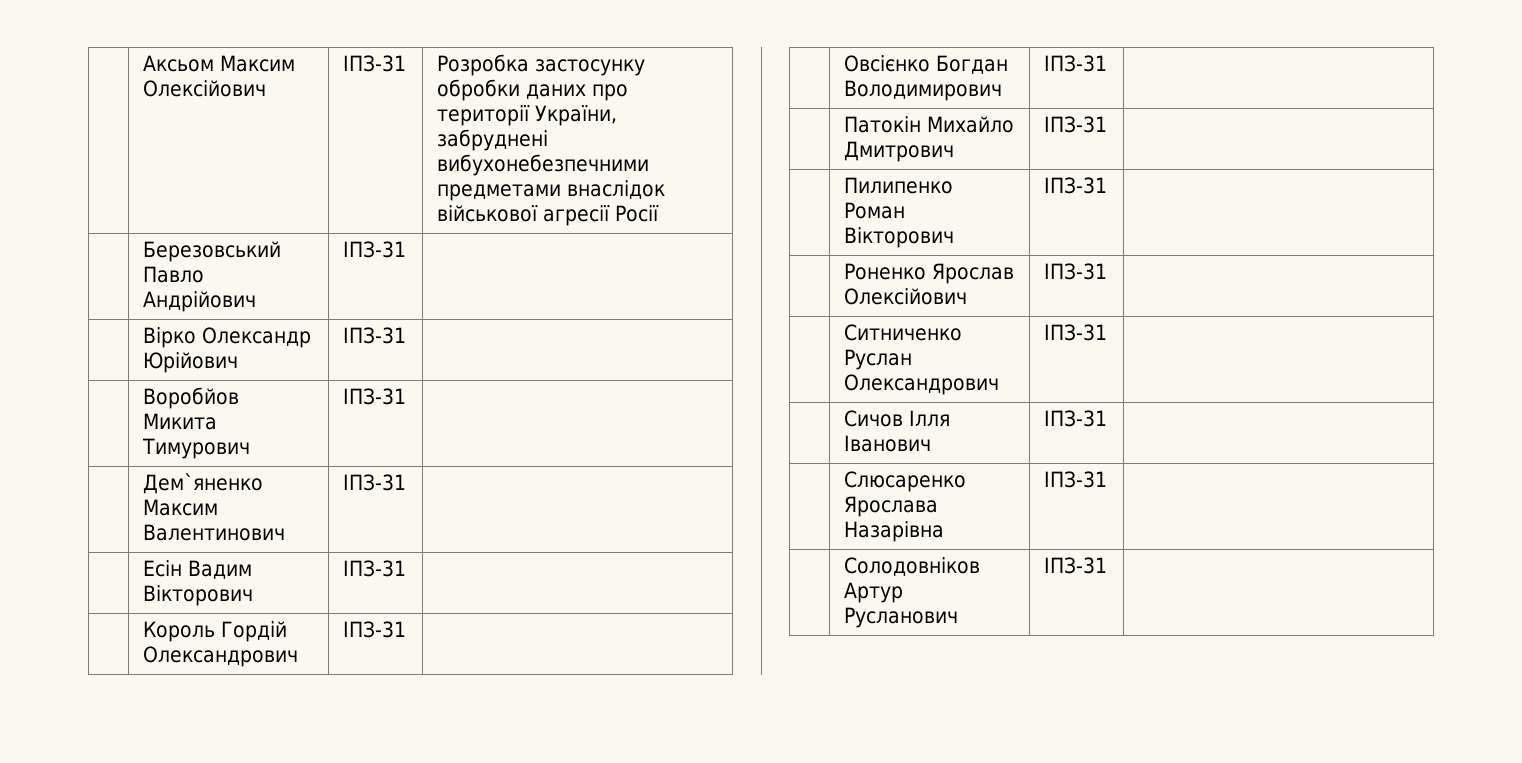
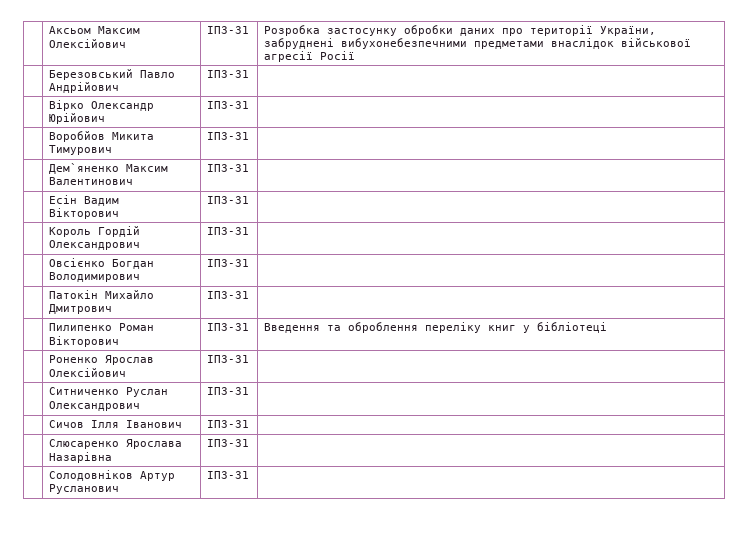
(1108, 185) none -> [264,322,608,333] Введення та оброблення переліку книг у бібліотеці

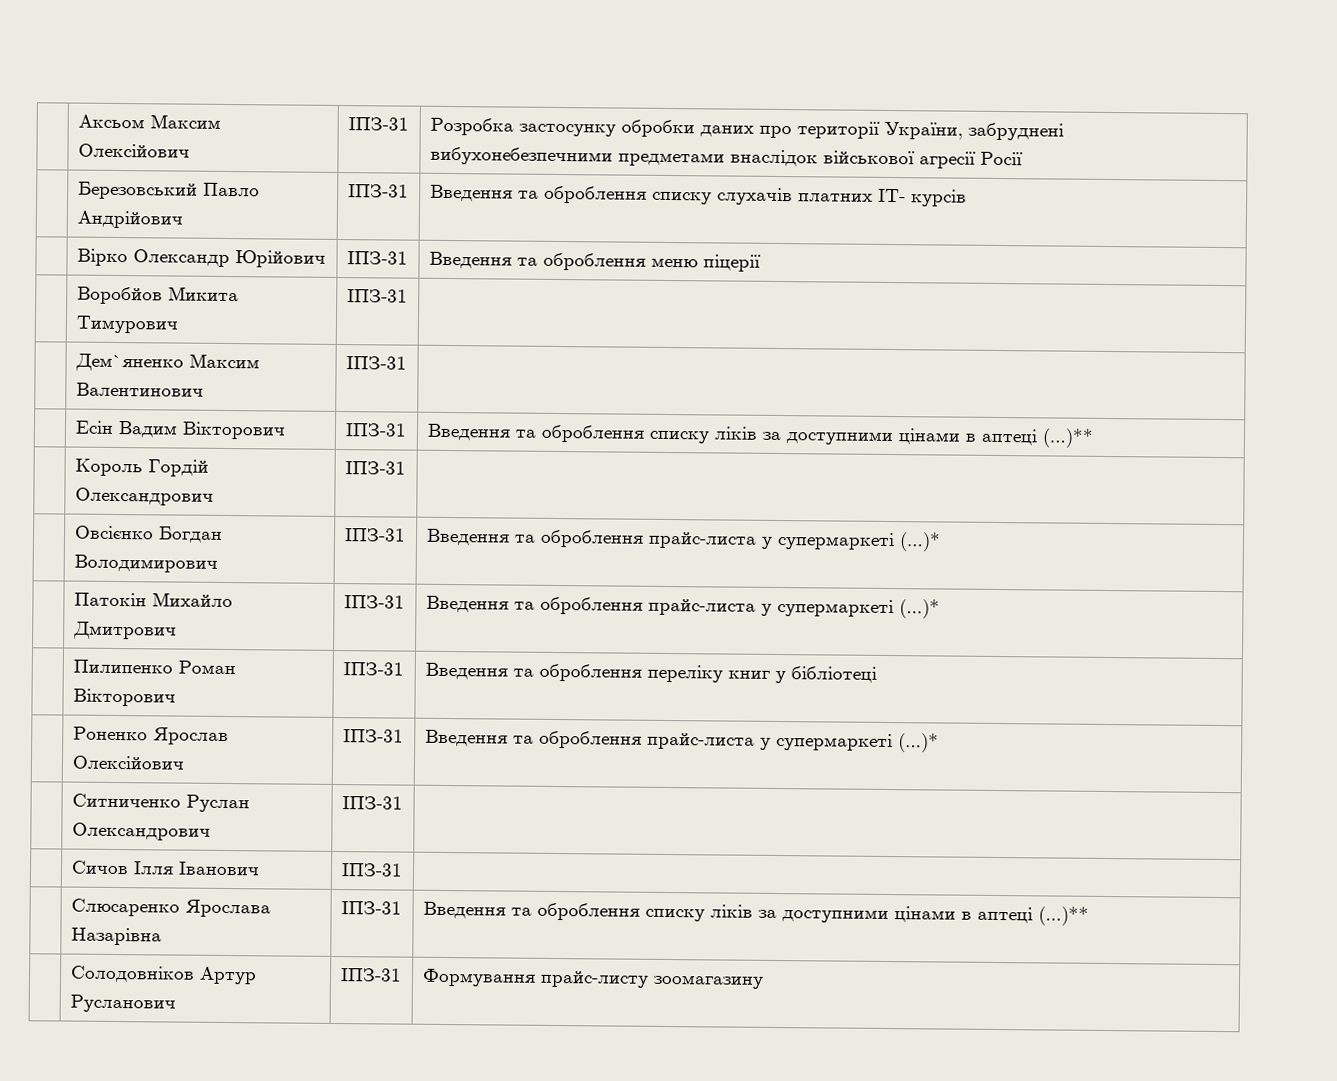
(250, 74) none -> [429,184,967,207] Введення та оброблення списку слухачів платних ІТ- курсів
(250, 105) none -> [428,251,761,272] Введення та оброблення меню піцерії
(250, 200) none -> [426,423,1094,448] Введення та оброблення списку ліків за доступними цінами в аптеці (…)**
[49,290,155,299] [49,304,113,314] [207,291,250,299] // | Патокін Михайло Дмитрович | ІПЗ-31 | -> [425,528,941,552] [73,592,233,608] [72,621,177,640] [343,595,405,609] [425,595,940,619] Введення та оброблення прайс-листа у супермаркеті (…)* // | Патокін Михайло Дмитрович | ІПЗ-31 | Введення та оброблення прайс-листа у супермаркеті (…)*
(250, 359) none -> [424,729,939,753] Введення та оброблення прайс-листа у супермаркеті (…)*
(250, 443) none -> [422,901,1089,926] Введення та оброблення списку ліків за доступними цінами в аптеці (…)**
(250, 475) none -> [421,968,764,989] Формування прайс-листу зоомагазину

